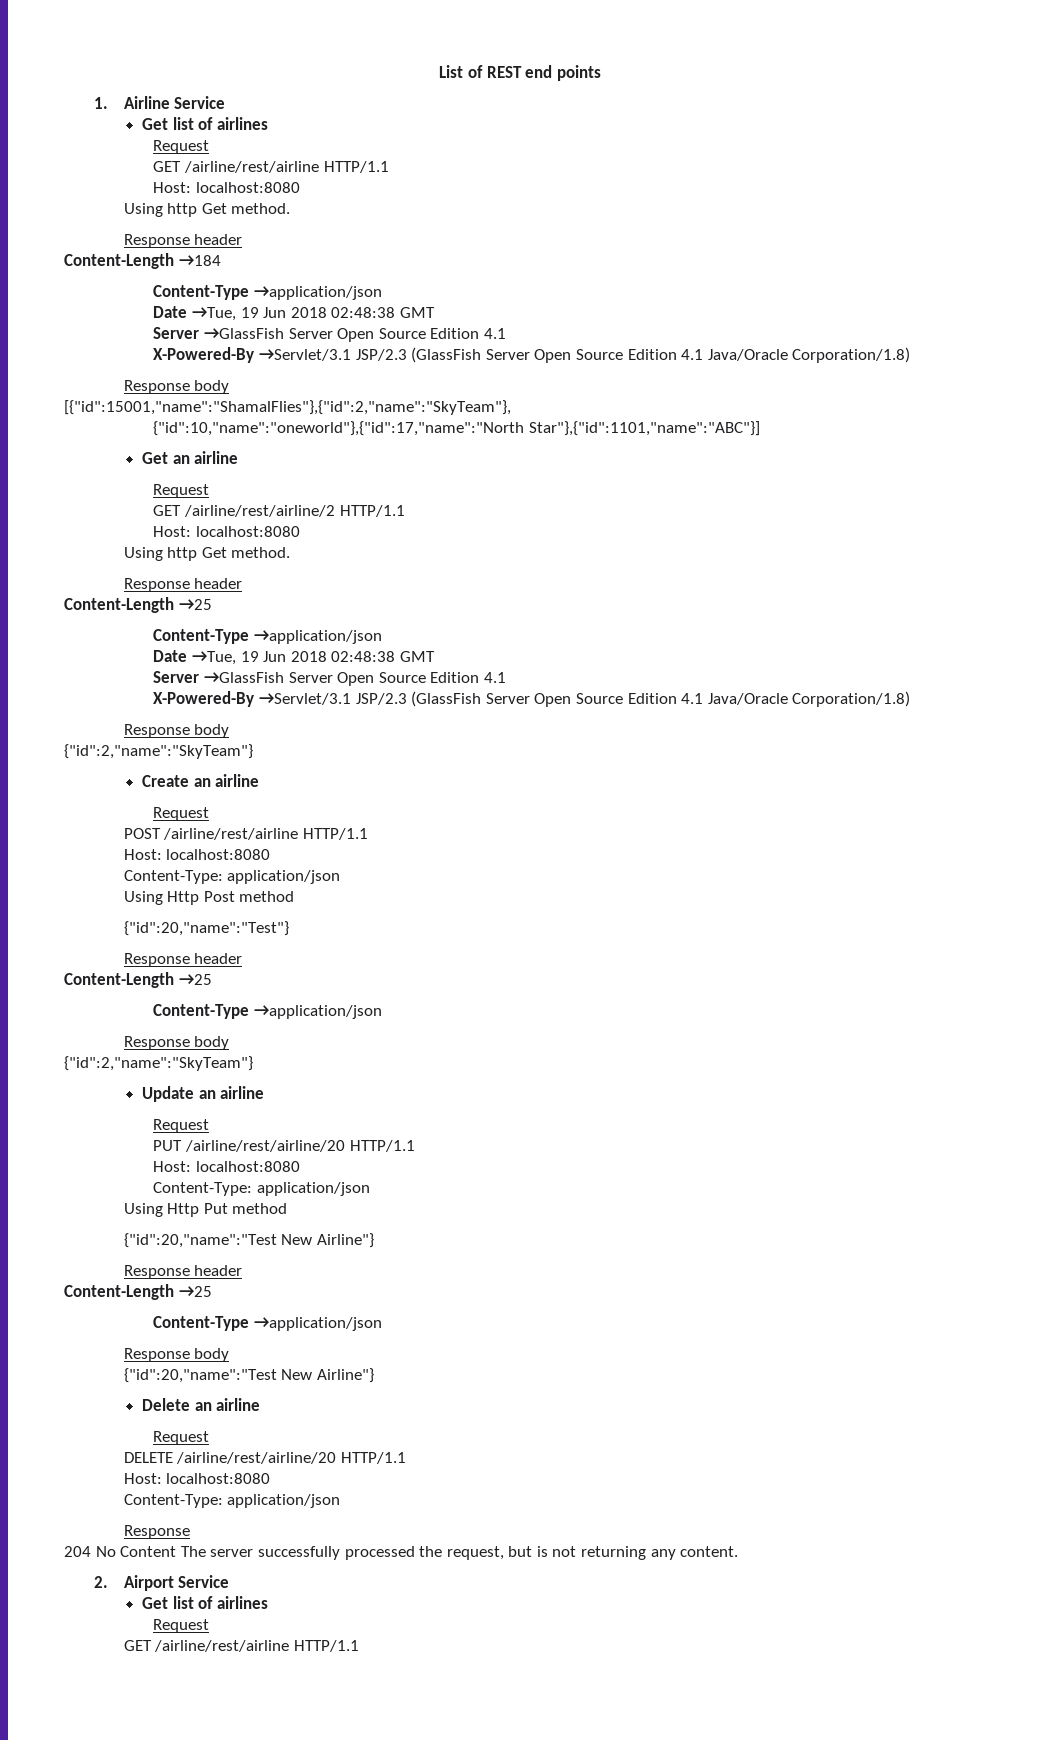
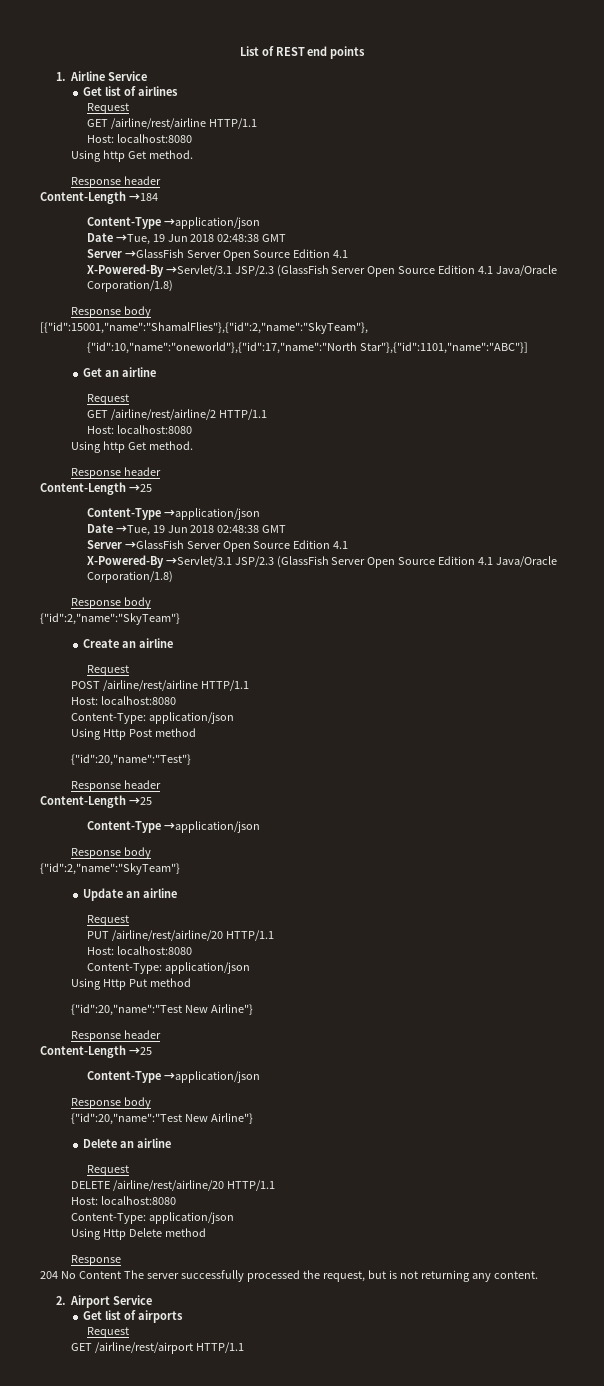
(341, 1501) none -> [71,1228,206,1240] // Using Http Delete method
[217,1596,269,1609] [153,1619,210,1633] [123,1640,290,1652] airlines // Request // GET /airline/rest/airline -> [138,1310,184,1323] [86,1327,129,1338] [71,1342,194,1354] airports // Request // GET /airline/rest/airport

